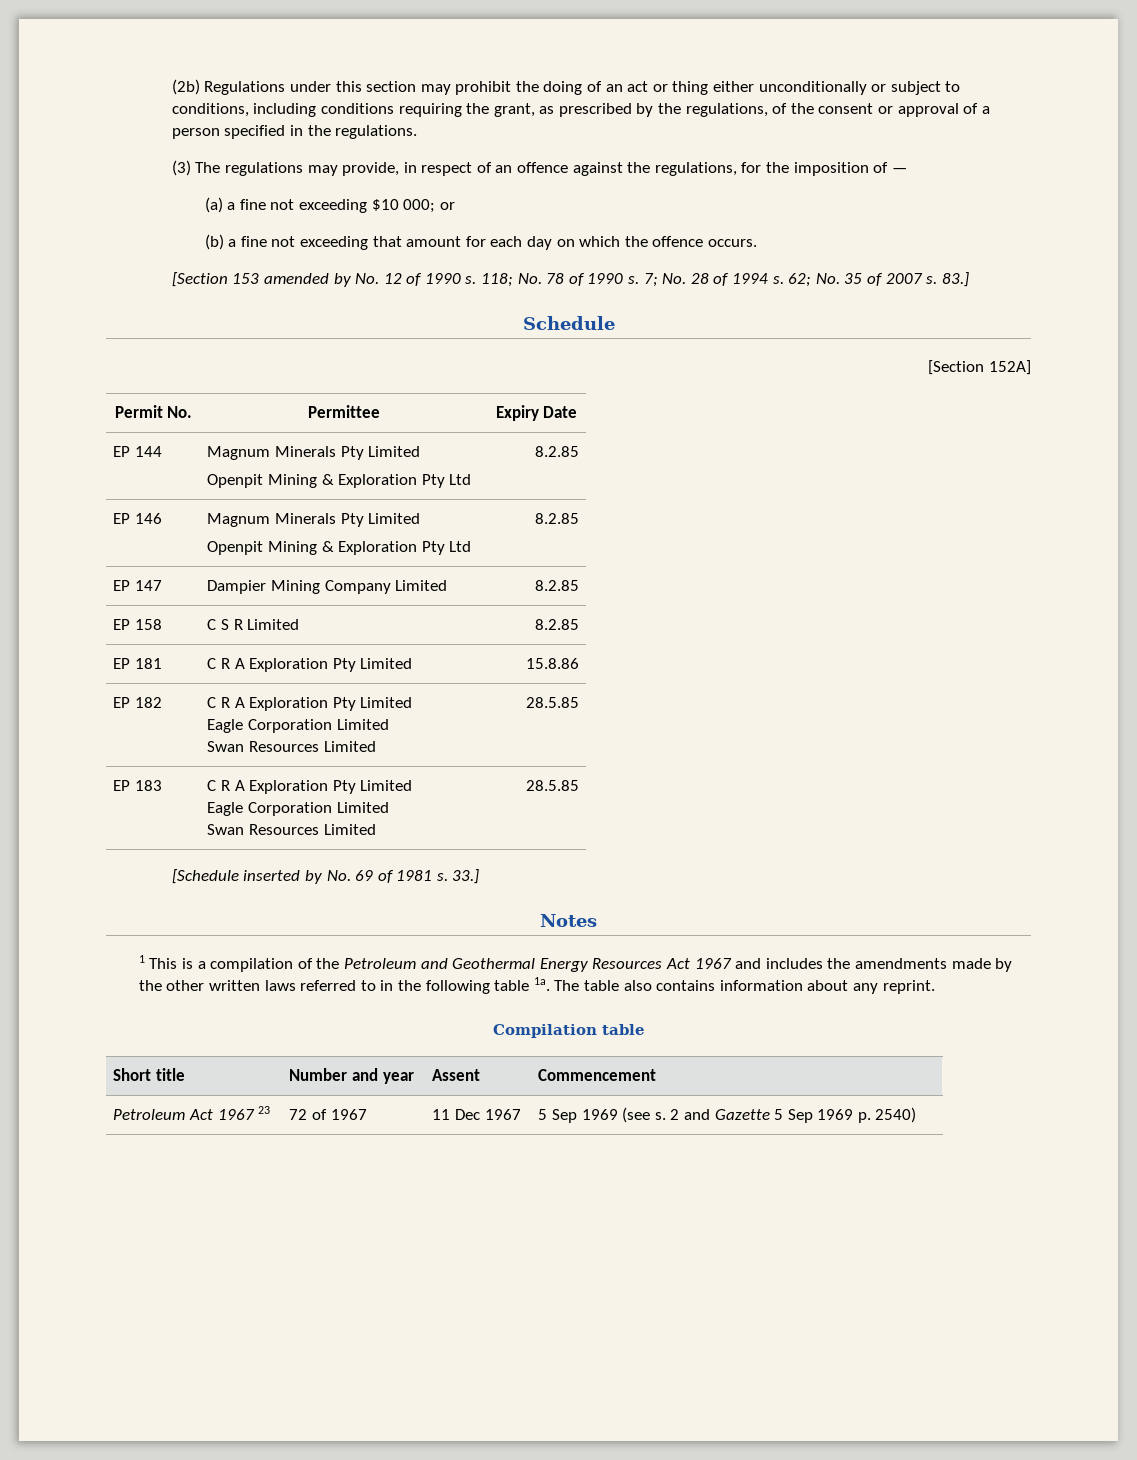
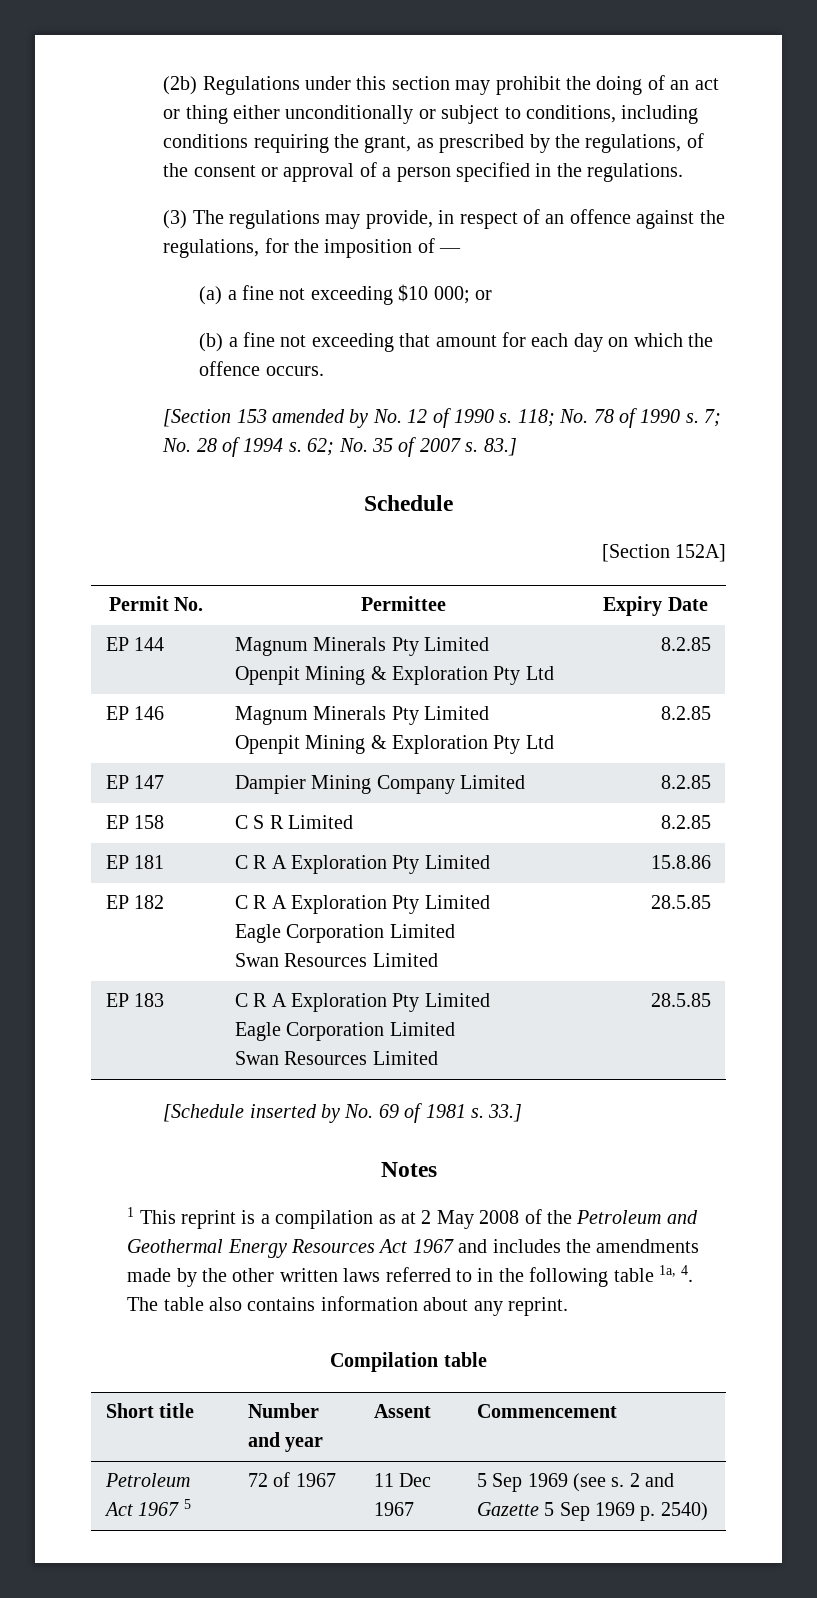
(178, 963) none -> [180,1210,236,1229] reprint
(294, 965) none -> [378,1210,520,1229] as at 2 May 2008
[533,977,550,991] 1a. -> [658,1265,694,1282] 1a, 4.
[258,1106,271,1114] 23 -> [183,1499,191,1509] 5

